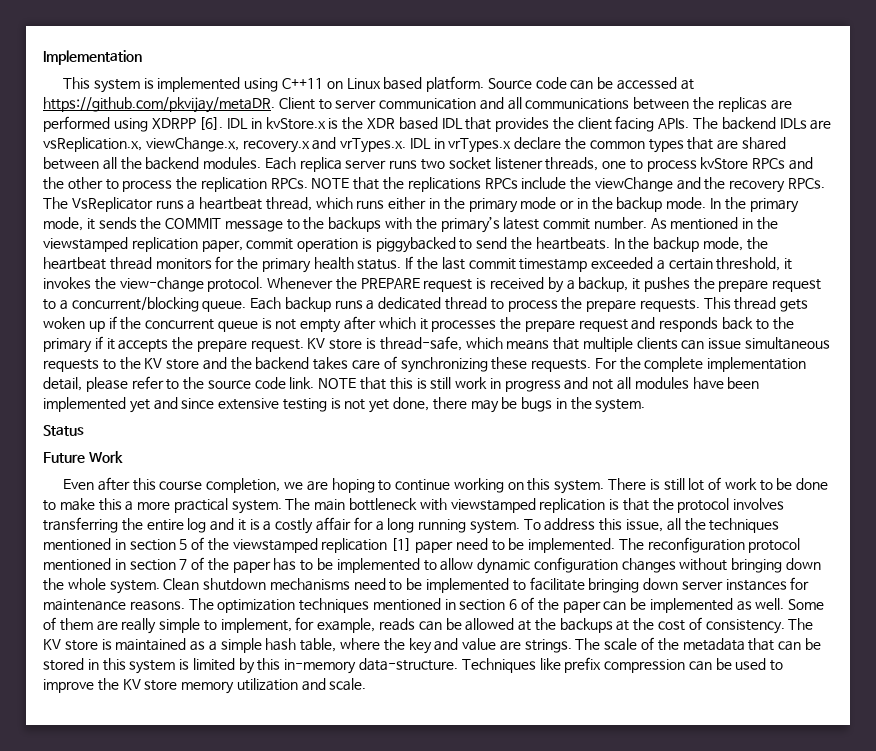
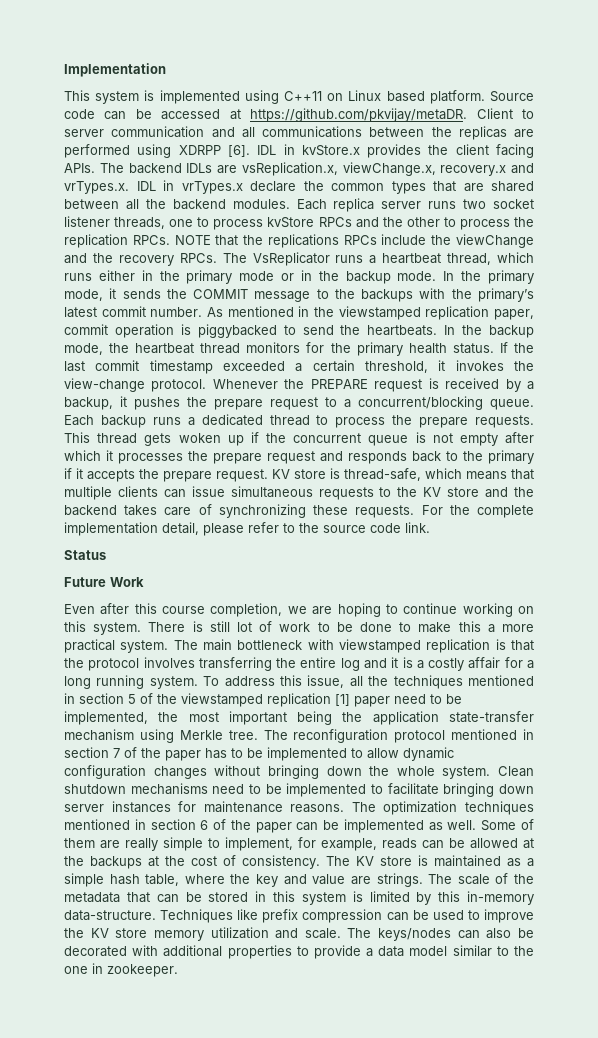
[328,117,492,130] is the XDR based IDL that -> (360, 150) none
[318,377,760,392] [43,397,646,413] NOTE that this is still work in progress and not all modules have been implemented yet and since extensive testing is not yet done, there may be bugs in the system. -> (430, 527) none
[528,538,616,553] implemented. -> [64,711,534,725] [64,729,258,743] implemented, the most important being the application state-transfer mechanism using Merkle tree.
(367, 684) none -> [347,928,534,941] [64,945,534,959] [64,963,178,977] The keys/nodes can also be decorated with additional properties to provide a data model similar to the one in zookeeper.

